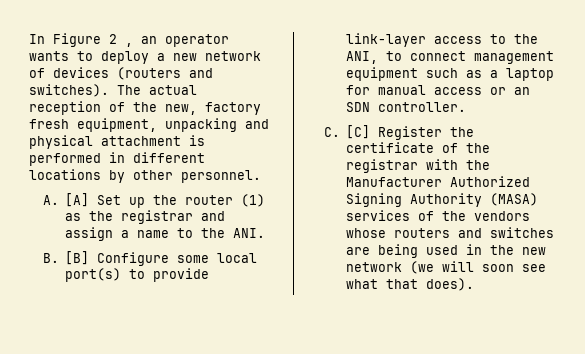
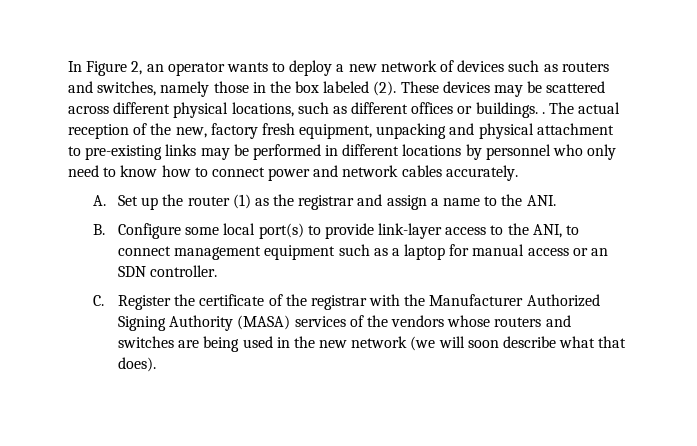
[109,34,133,47] 2 , -> [131,61,143,75] 2,
[117,67,213,80] [29,84,109,97] (routers and switches). -> [508,60,609,72] [68,81,606,97] [68,102,545,118] such as routers and switches, namely those in the box labeled (2). These devices may be scattered across different physical locations, such as different offices or buildings. .
[189,135,205,146] is -> [68,144,249,160] to pre-existing links may be
[133,170,261,183] other personnel. -> [485,144,617,160] [68,165,518,181] personnel who only need to know how to connect power and network cables accurately.
[65,193,90,207] [A] -> (106, 200) none
[65,251,90,265] [B] -> (105, 229) none
[346,125,371,139] [C] -> (104, 300) none
[522,264,547,272] see -> [502,336,556,348] describe

